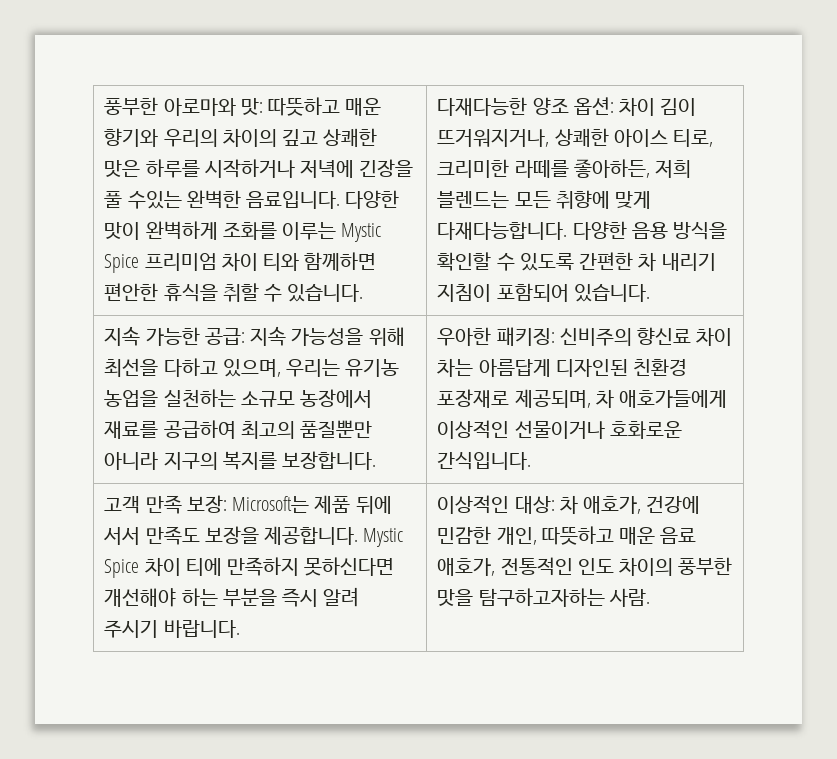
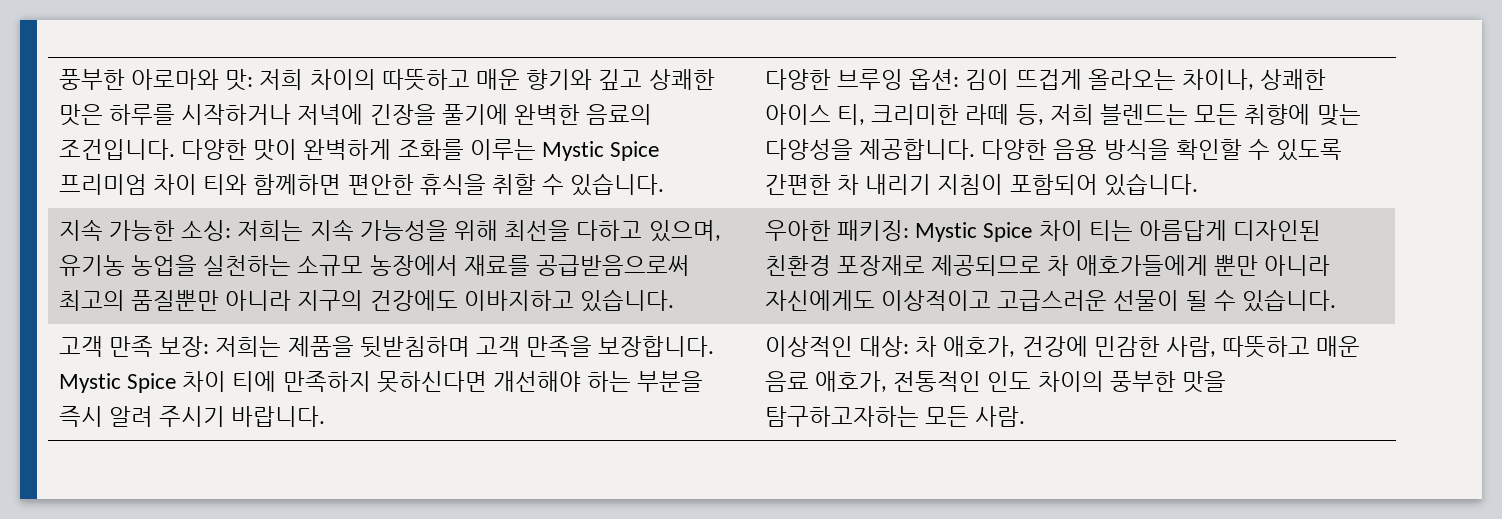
(263, 106) none -> [259,69,376,90] 저희 차이의
[163,128,277,147] 우리의 차이의 -> (593, 79) none
[104,190,341,209] 풀 수있는 완벽한 음료입니다. -> [441,104,653,125] [58,139,175,160] 풀기에 완벽한 음료의 조건입니다.
[437,97,697,116] [437,128,714,147] [437,159,650,178] 다재다능한 양조 옵션: 차이 김이 뜨거워지거나, 상쾌한 아이스 티로, 크리미한 라떼를 좋아하든, -> [764,69,1327,90] [764,104,1044,125] 다양한 브루잉 옵션: 김이 뜨겁게 올라오는 차이나, 상쾌한 아이스 티, 크리미한 라떼 등,
[615,191,652,209] [437,222,568,240] 맞게 다재다능합니다. -> [1316,104,1361,126] [764,139,975,160] 맞는 다양성을 제공합니다.
[204,328,245,345] 공급: -> [181,220,304,241] 소싱: 저희는
[286,359,341,377] 우리는 -> (721, 231) none
[163,420,236,439] 공급하여 -> [535,255,690,276] 공급받음으로써
[222,451,377,470] 복지를 보장합니다. -> [369,289,674,312] 건강에도 이바지하고 있습니다.
[559,327,733,346] [437,358,474,377] 신비주의 향신료 차이 차는 -> [915,220,1133,242] Mystic Spice 차이 티는
[514,389,591,408] 제공되며, -> [931,255,1042,276] 제공되므로
[437,420,682,439] [437,452,532,470] [104,495,392,514] [103,526,359,545] 이상적인 선물이거나 호화로운 간식입니다. // 고객 만족 보장: Microsoft는 제품 뒤에 서서 만족도 보장을 제공합니다. -> [1213,255,1330,276] [764,289,1336,312] [58,336,715,358] 뿐만 아니라 자신에게도 이상적이고 고급스러운 선물이 될 수 있습니다. // 고객 만족 보장: 저희는 제품을 뒷받침하며 고객 만족을 보장합니다.
[496,527,537,545] 개인, -> [1165,336,1216,357] 사람,
(605, 597) none -> [924,406,969,427] 모든

